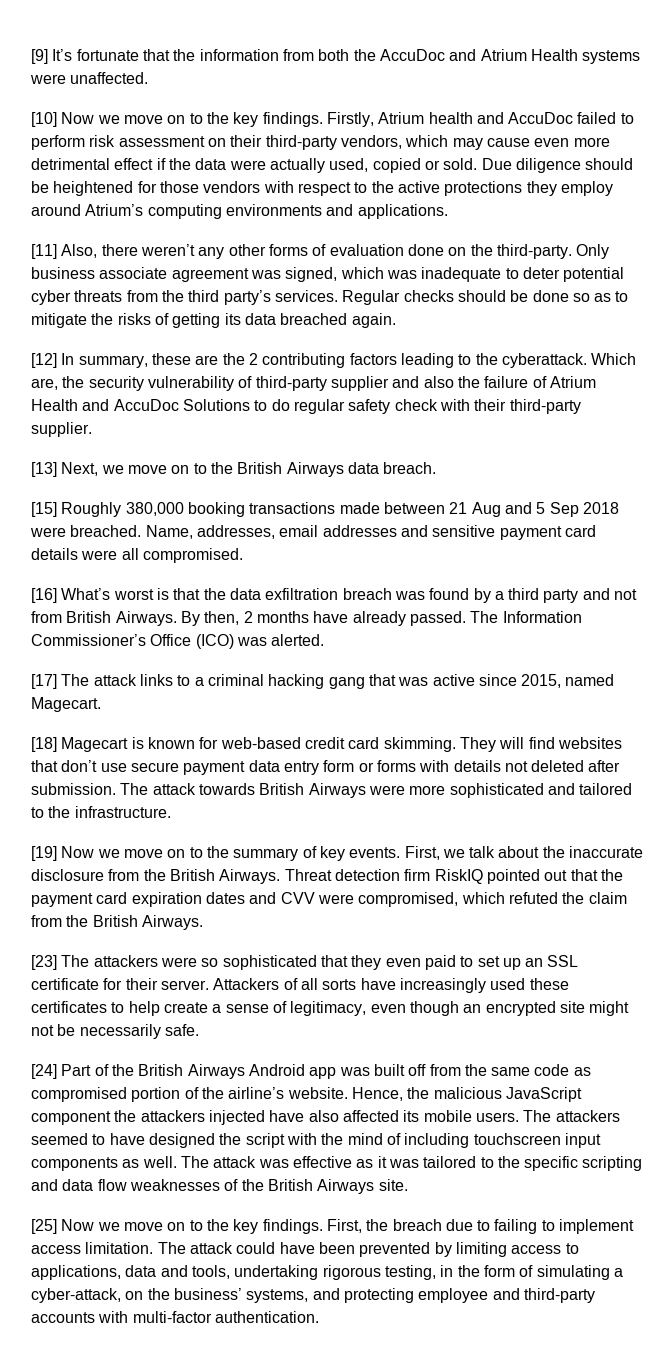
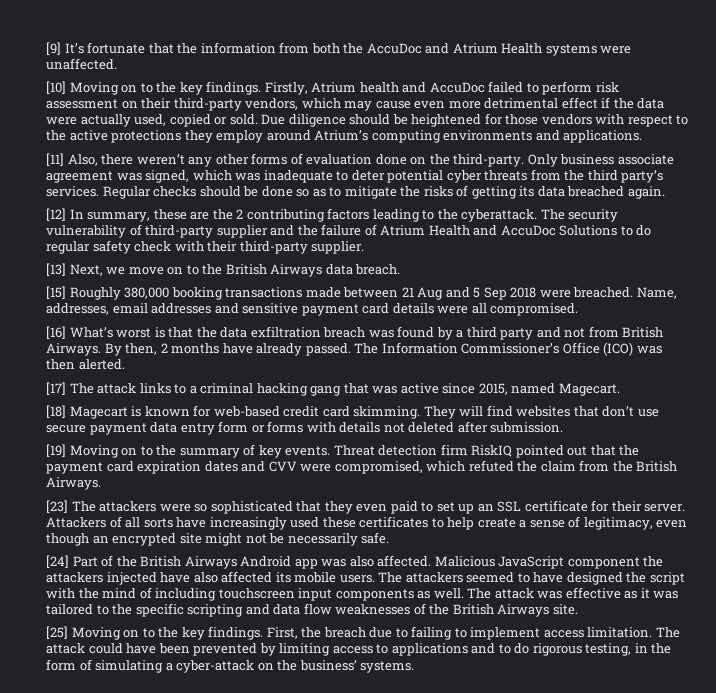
[61,112,163,124] Now we move -> [69,82,119,95] Moving
[591,353,637,365] [31,376,85,390] Which are, the -> [540,209,565,220] The
[423,376,454,388] also -> (295, 230) none
(267, 641) none -> [46,359,75,370] then
[120,783,633,798] [31,806,171,818] [31,846,163,861] The attack towards British Airways were more sophisticated and tailored to the infrastructure. // [19] Now we move -> [46,444,119,458] // [19] Moving
[404,846,644,860] [31,869,281,884] First, we talk about the inaccurate disclosure from the British Airways. -> (331, 451) none
[373,1064,591,1076] [31,1087,502,1102] built off from the same code as compromised portion of the airline’s website. Hence, the malicious -> [349,555,495,567] also affected. Malicious
[61,1219,163,1231] Now we move -> [71,627,121,640] Moving
[31,1265,319,1280] applications, data and tools, undertaking -> [391,643,530,656] applications and to do
[31,1288,121,1303] cyber-attack, -> [176,660,255,673] cyber-attack
[246,1288,595,1303] [31,1311,319,1323] systems, and protecting employee and third-party accounts with multi-factor authentication. -> [360,661,415,673] systems.

